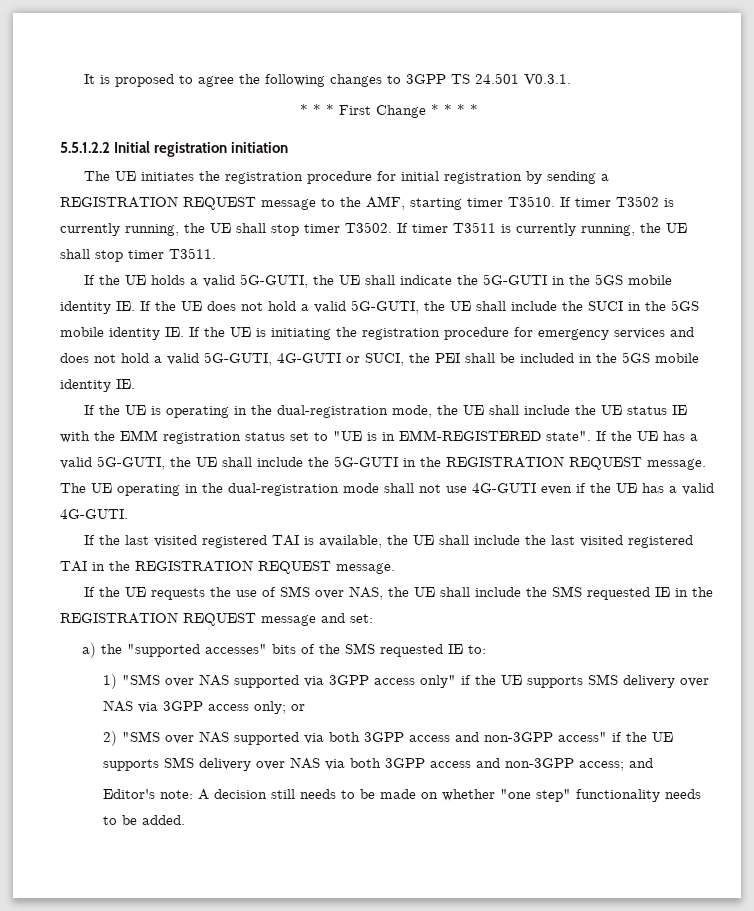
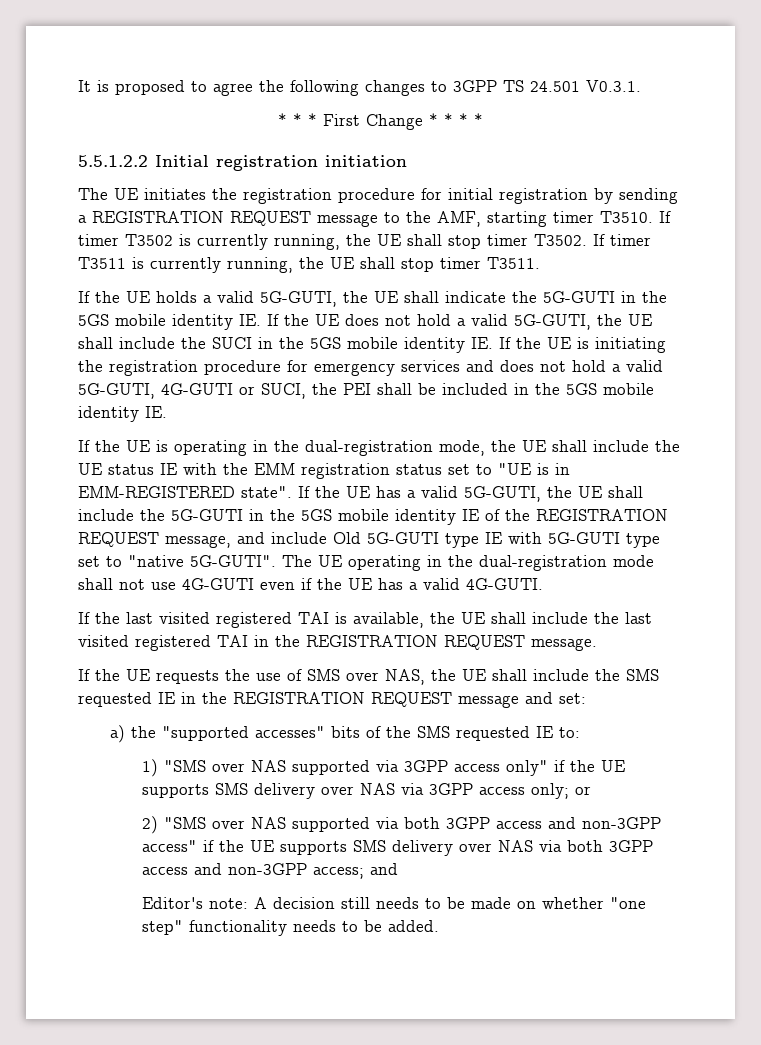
[446,456,706,470] REGISTRATION REQUEST message. -> [301,509,668,525] [78,532,660,548] [78,555,276,567] 5GS mobile identity IE of the REGISTRATION REQUEST message, and include Old 5G-GUTI type IE with 5G-GUTI type set to "native 5G-GUTI".

